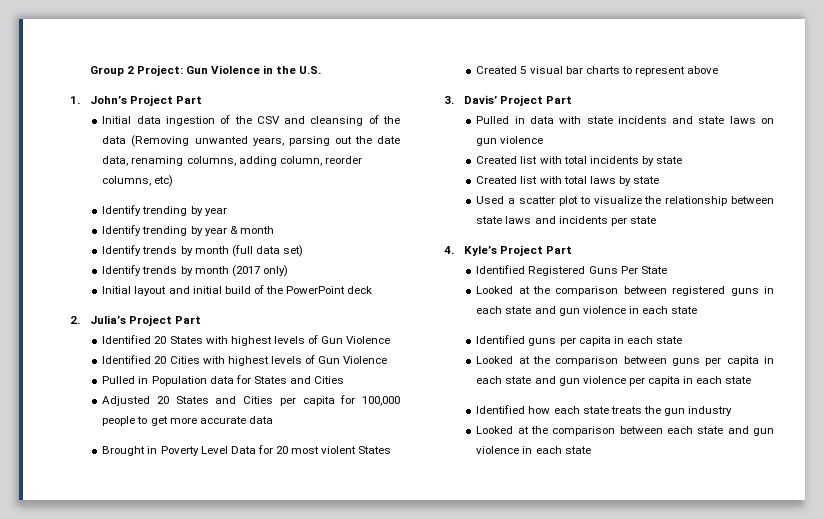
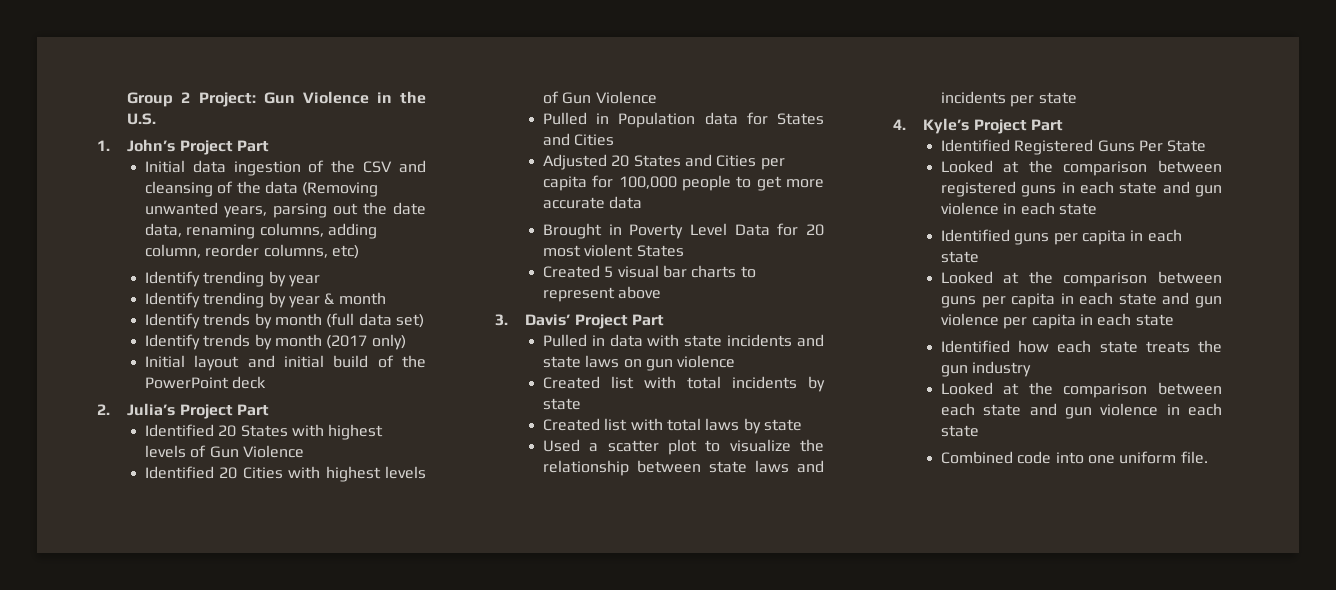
(591, 450) none -> [940,451,1208,464] // Combined code into one uniform file.

